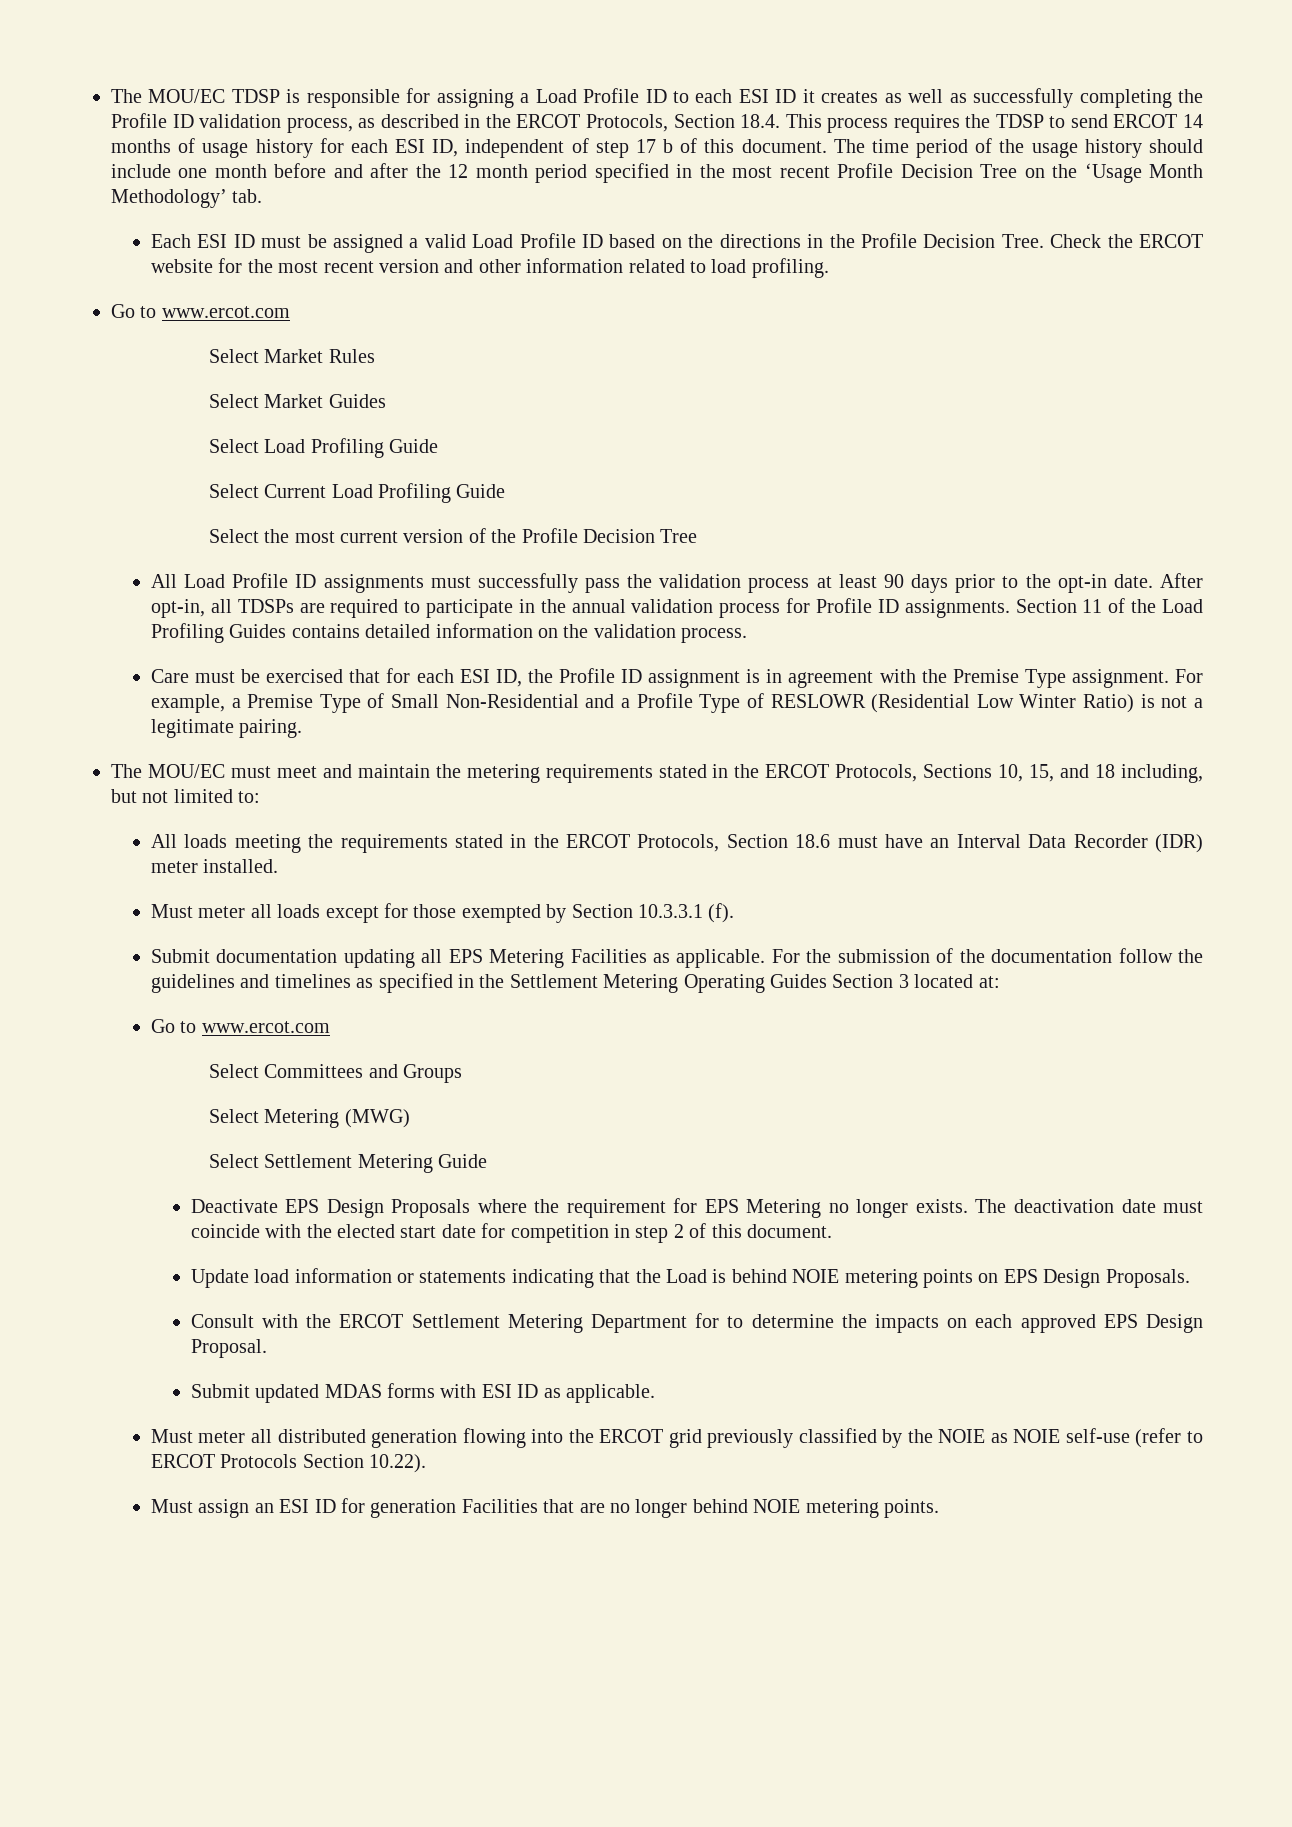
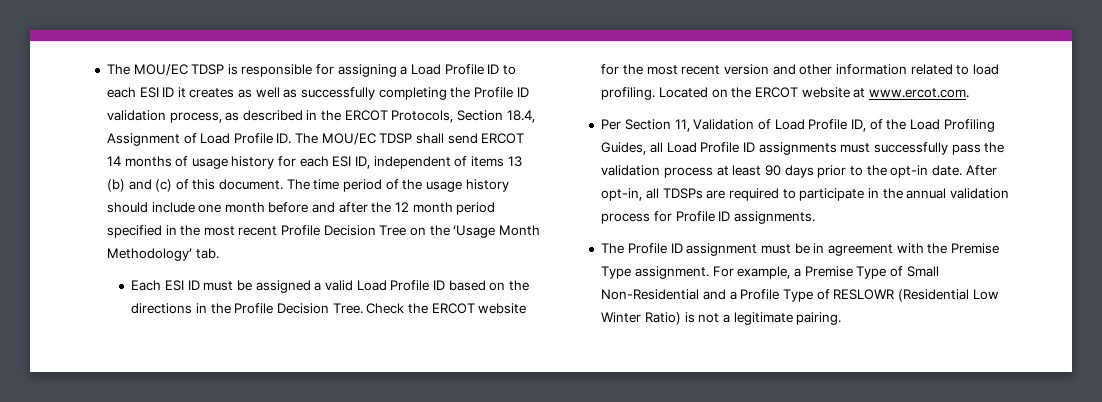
[740,114,1066,133] 18.4. This process requires the TDSP to -> [506,110,535,123] [106,133,445,146] 18.4, Assignment of Load Profile ID. The MOU/EC TDSP shall
[595,139,674,158] step 17 b -> [470,156,522,167] [106,179,173,192] items 13 (b) and (c)
[111,304,290,318] [208,349,375,363] [208,394,386,408] [208,438,439,458] [208,483,506,503] [208,528,698,543] [150,574,177,588] // Go to www.ercot.com // Select Market Rules // Select Market Guides // Select Load Profiling Guide // Select Current Load Profiling Guide // Select the most current version of the Profile Decision Tree // All -> [659,87,969,98] [601,119,995,132] [601,142,664,155] Located on the ERCOT website at www.ercot.com. // Per Section 11, Validation of Load Profile ID, of the Load Profiling Guides, all
[1015,598,1204,613] [150,623,748,643] [150,668,553,687] Section 11 of the Load Profiling Guides contains detailed information on the validation process. // Care must be exercised that for each ESI ID, the -> [601,243,625,254] // The
[746,669,761,683] is -> [761,243,810,254] must be
[111,764,1203,783] [111,789,261,803] [150,834,1203,853] [150,859,279,873] [150,903,735,923] [150,948,1203,968] [150,973,1000,993] [150,1019,330,1033] [208,1064,463,1083] [208,1109,410,1128] [208,1154,488,1173] [190,1198,1204,1218] [190,1223,833,1243] [190,1268,1190,1288] [190,1313,1204,1333] [190,1339,267,1358] [190,1383,656,1403] [150,1428,1204,1448] [150,1454,427,1473] [150,1498,939,1518] // The MOU/EC must meet and maintain the metering requirements stated in the ERCOT Protocols, Sections 10, 15, and 18 including, but not limited to: // All loads meeting the requirements stated in the ERCOT Protocols, Section 18.6 must have an Interval Data Recorder (IDR) meter installed. // Must meter all loads except for those exempted by Section 10.3.3.1 (f). // Submit documentation updating all EPS Metering Facilities as applicable. For the submission of the documentation follow the guidelines and timelines as specified in the Settlement Metering Operating Guides Section 3 located at: // Go to www.ercot.com // Select Committees and Groups // Select Metering (MWG) // Select Settlement Metering Guide // Deactivate EPS Design Proposals where the requirement for EPS Metering no longer exists. The deactivation date must coincide with the elected start date for competition in step 2 of this document. // Update load information or statements indicating that the Load is behind NOIE metering points on EPS Design Proposals. // Consult with the ERCOT Settlement Metering Department for to determine the impacts on each approved EPS Design Proposal. // Submit updated MDAS forms with ESI ID as applicable. // Must meter all distributed generation flowing into the ERCOT grid previously classified by the NOIE as NOIE self-use (refer to ERCOT Protocols Section 10.22). // Must assign an ESI ID for generation Facilities that are no longer behind NOIE metering points. -> (842, 318) none

